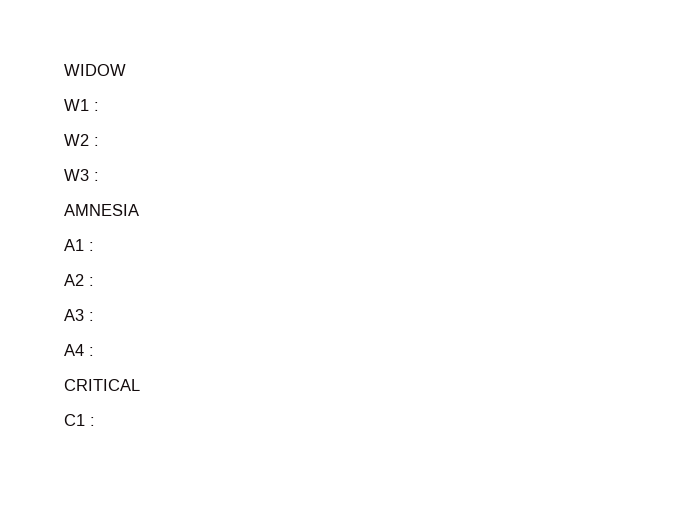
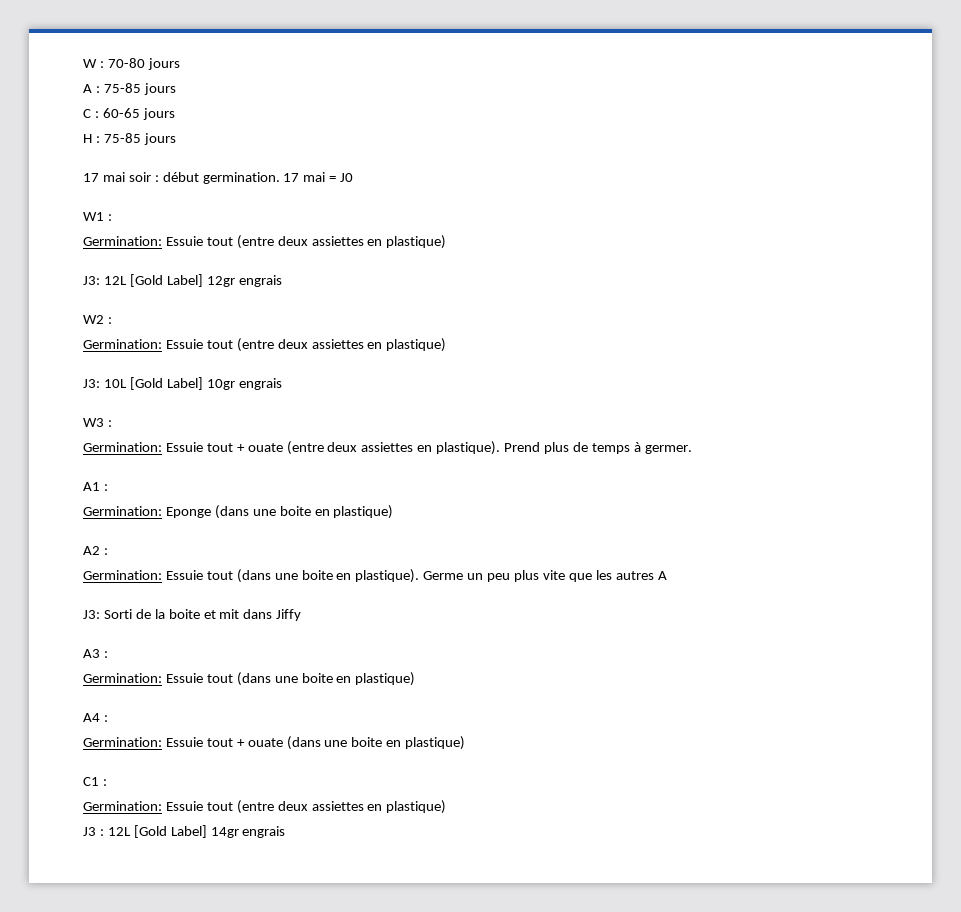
[64,64,126,76] [64,99,99,111] [64,134,99,146] [64,169,99,181] [64,204,139,216] [64,239,94,251] [64,274,94,286] [64,309,94,321] [64,344,94,356] [64,379,140,391] [64,414,95,426] WIDOW // W1 : // W2 : // W3 : // AMNESIA // A1 : // A2 : // A3 : // A4 : // CRITICAL // C1 : -> [83,58,180,70] [83,83,176,95] [83,108,175,120] [83,133,176,145] [83,172,354,184] [83,212,112,221] [83,235,447,249] [83,274,282,287] [83,315,112,324] [83,338,447,352] [83,377,282,390] [83,418,112,427] [83,441,692,455] [83,482,108,491] [83,505,394,519] [83,546,108,555] [83,569,667,583] [83,609,302,621] [83,649,108,658] [83,672,416,686] [83,713,108,722] [83,736,466,750] [83,777,107,786] [83,800,447,814] [83,825,286,838] W : 70-80 jours // A : 75-85 jours // C : 60-65 jours // H : 75-85 jours // 17 mai soir : début germination. 17 mai = J0 // W1 : // Germination: Essuie tout (entre deux assiettes en plastique) // J3: 12L [Gold Label] 12gr engrais // W2 : // Germination: Essuie tout (entre deux assiettes en plastique) // J3: 10L [Gold Label] 10gr engrais // W3 : // Germination: Essuie tout + ouate (entre deux assiettes en plastique). Prend plus de temps à germer. // A1 : // Germination: Eponge (dans une boite en plastique) // A2 : // Germination: Essuie tout (dans une boite en plastique). Germe un peu plus vite que les autres A // J3: Sorti de la boite et mit dans Jiffy // A3 : // Germination: Essuie tout (dans une boite en plastique) // A4 : // Germination: Essuie tout + ouate (dans une boite en plastique) // C1 : // Germination: Essuie tout (entre deux assiettes en plastique) // J3 : 12L [Gold Label] 14gr engrais

